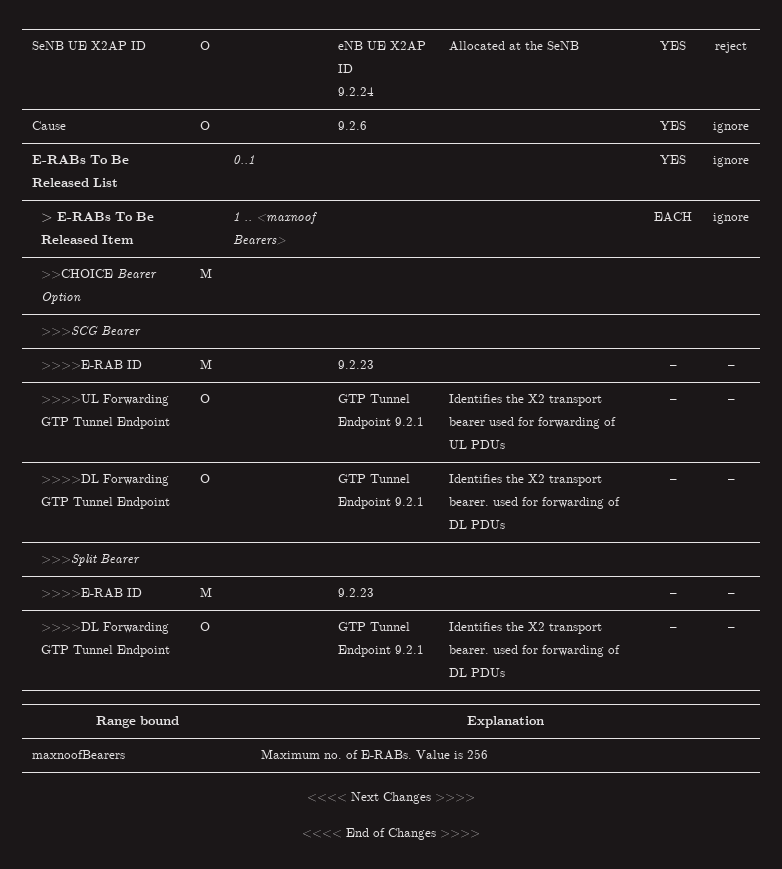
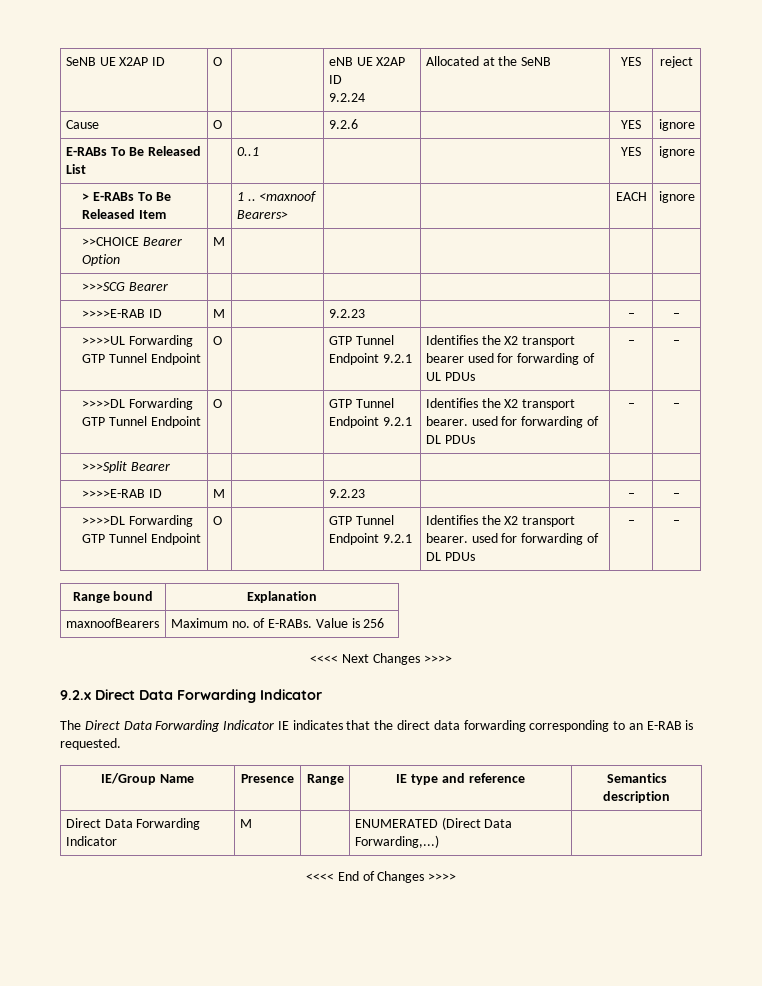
(475, 798) none -> [60,689,322,703] [60,720,694,732] [60,738,121,750] [101,773,194,785] [241,774,294,783] [306,774,344,785] [396,773,525,785] [606,773,667,783] [603,791,670,803] [65,818,201,830] [65,836,117,846] [239,819,252,828] [354,817,513,830] [354,835,439,848] // 9.2.x Direct Data Forwarding Indicator // The Direct Data Forwarding Indicator IE indicates that the direct data forwarding corresponding to an E-RAB is requested. // IE/Group Name | Presence | Range | IE type and reference | Semantics description // Direct Data Forwarding Indicator | M | | ENUMERATED (Direct Data Forwarding,...) |

